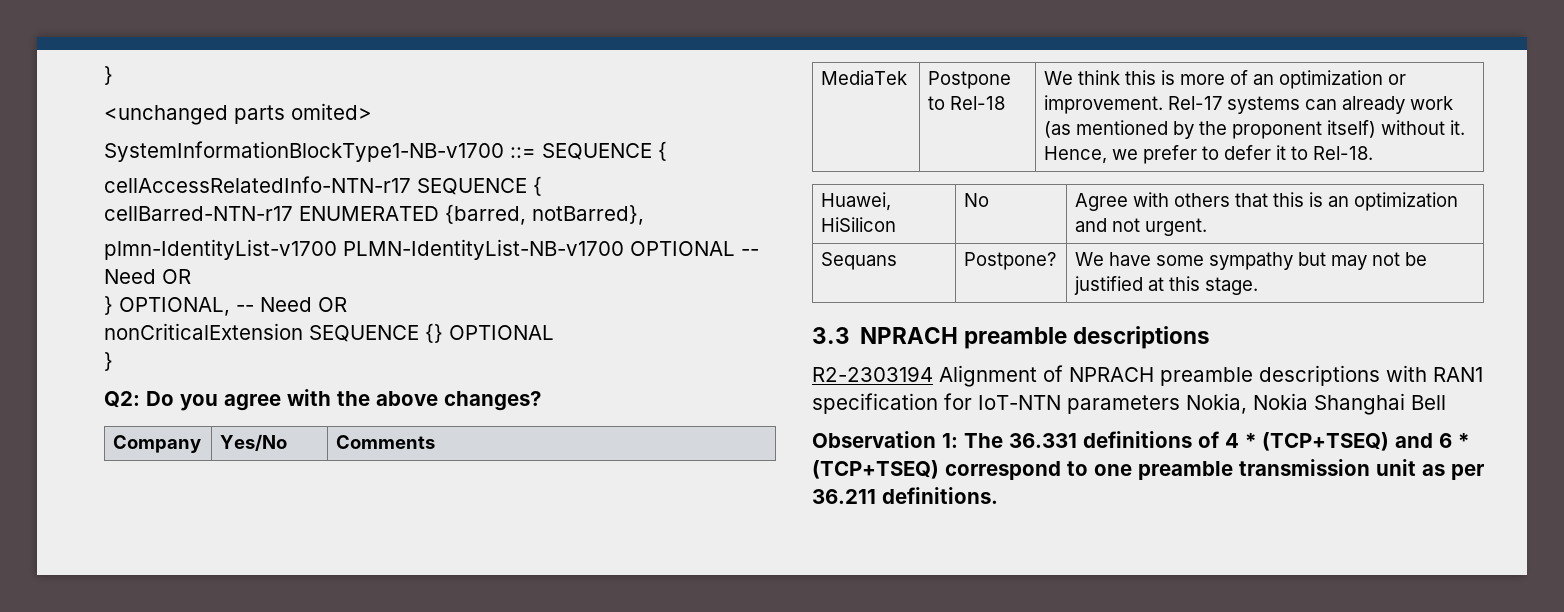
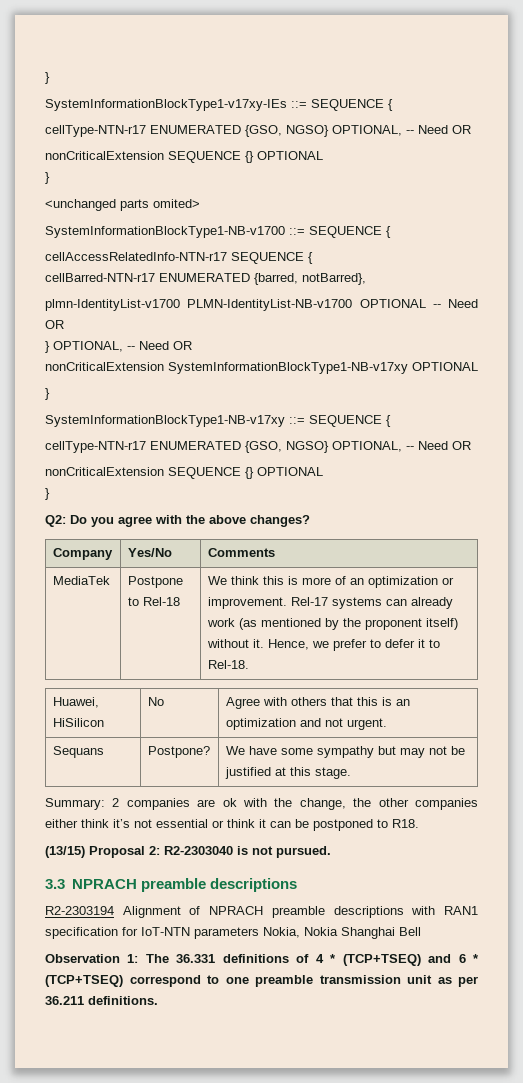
[104,66,113,85] } -> [45,72,50,84] [45,99,393,111] [45,125,471,137] [45,151,323,163] [45,172,50,184] } // SystemInformationBlockType1-v17xy-IEs ::= SEQUENCE { // cellType-NTN-r17 ENUMERATED {GSO, NGSO} OPTIONAL, -- Need OR // nonCriticalExtension SEQUENCE {} OPTIONAL // }
(347, 304) none -> [45,362,478,374] [45,388,50,400] [45,415,391,427] [45,441,471,453] // nonCriticalExtension SystemInformationBlockType1-NB-v17xy OPTIONAL // } // SystemInformationBlockType1-NB-v17xy ::= SEQUENCE { // cellType-NTN-r17 ENUMERATED {GSO, NGSO} OPTIONAL, -- Need OR
(1259, 286) none -> [45,798,478,810] [45,819,419,831] [45,846,331,858] // Summary: 2 companies are ok with the change, the other companies either think it’s not essential or think it can be postponed to R18. // (13/15) Proposal 2: R2-2303040 is not pursued.

